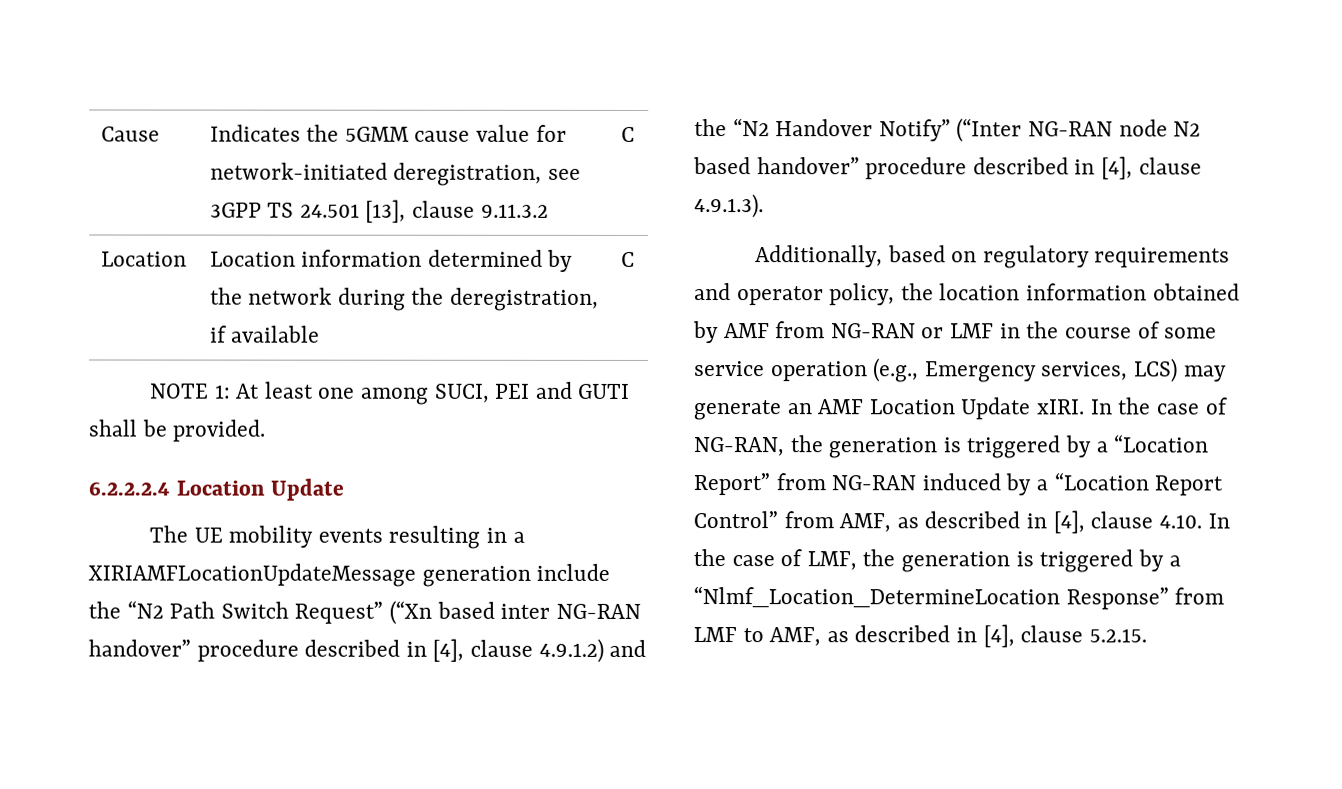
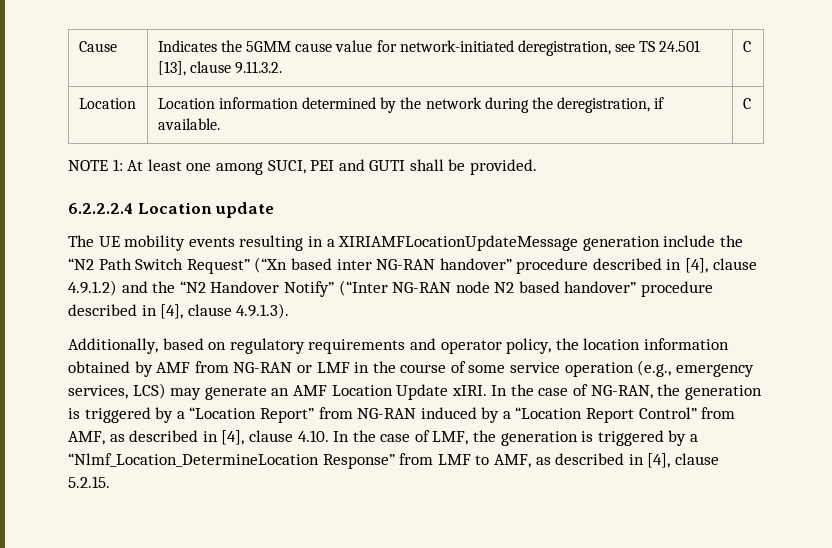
[209,202,262,218] 3GPP -> (636, 48) none
[480,203,549,218] 9.11.3.2 -> [234,61,282,74] 9.11.3.2.
[231,325,321,343] available -> [157,118,220,130] available.
[270,478,345,501] Update -> [215,202,275,218] update
[924,361,1037,383] Emergency -> [675,364,754,377] emergency

